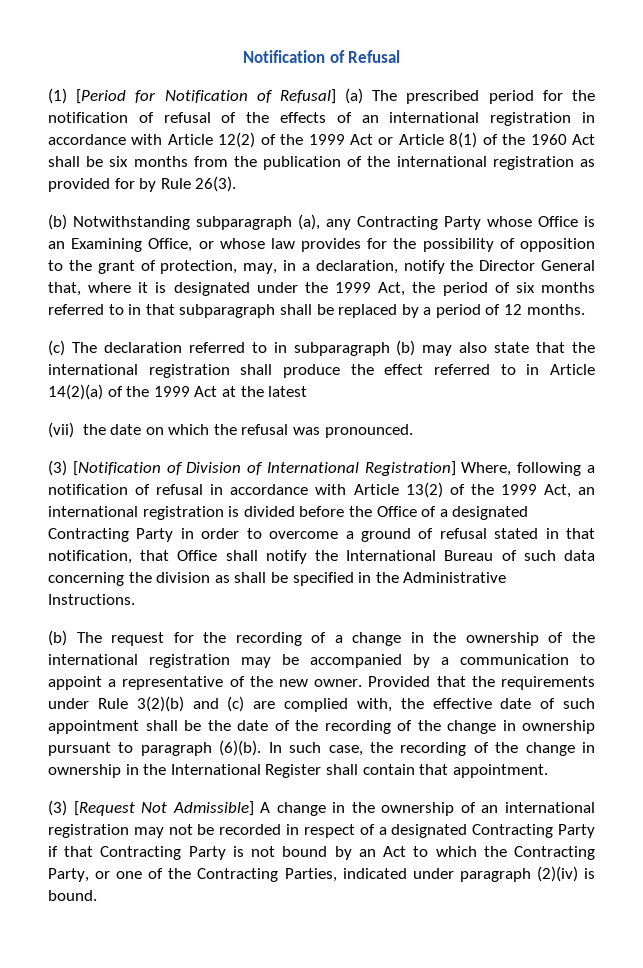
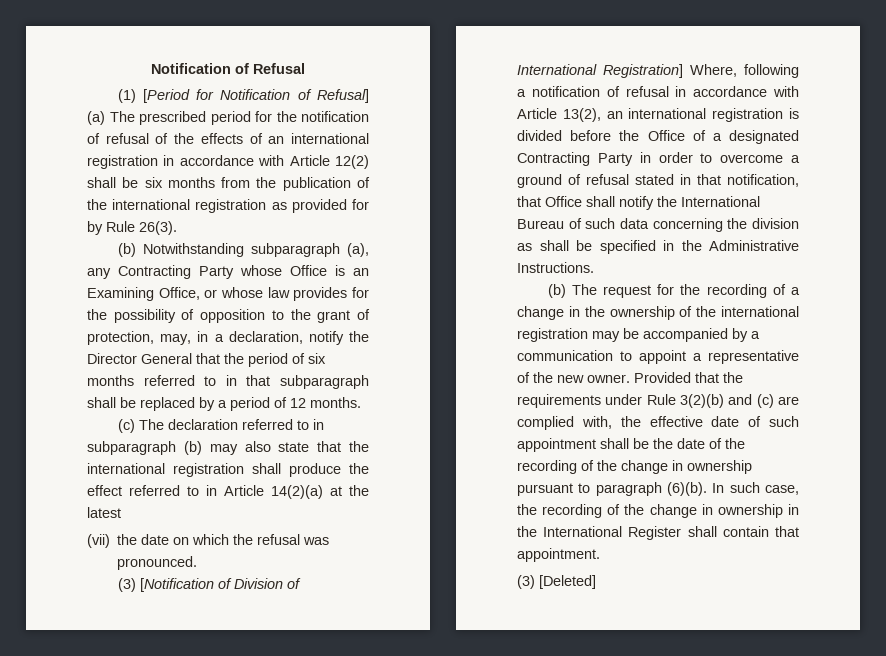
[260,132,596,148] of the 1999 Act or Article 8(1) of the 1960 Act -> (369, 162) none
[48,282,406,296] that, where it is designated under the 1999 Act, -> [196,353,220,364] that
[107,386,218,397] of the 1999 Act -> (323, 492) none
[405,482,571,498] 13(2) of the 1999 Act, -> [562,108,601,122] 13(2),
[73,801,595,816] [48,824,595,838] [48,846,595,860] [48,866,595,882] [48,890,97,901] [Request Not Admissible] A change in the ownership of an international registration may not be recorded in respect of a designated Contracting Party if that Contracting Party is not bound by an Act to which the Contracting Party, or one of the Contracting Parties, indicated under paragraph (2)(iv) is bound. -> [539,575,596,589] [Deleted]

